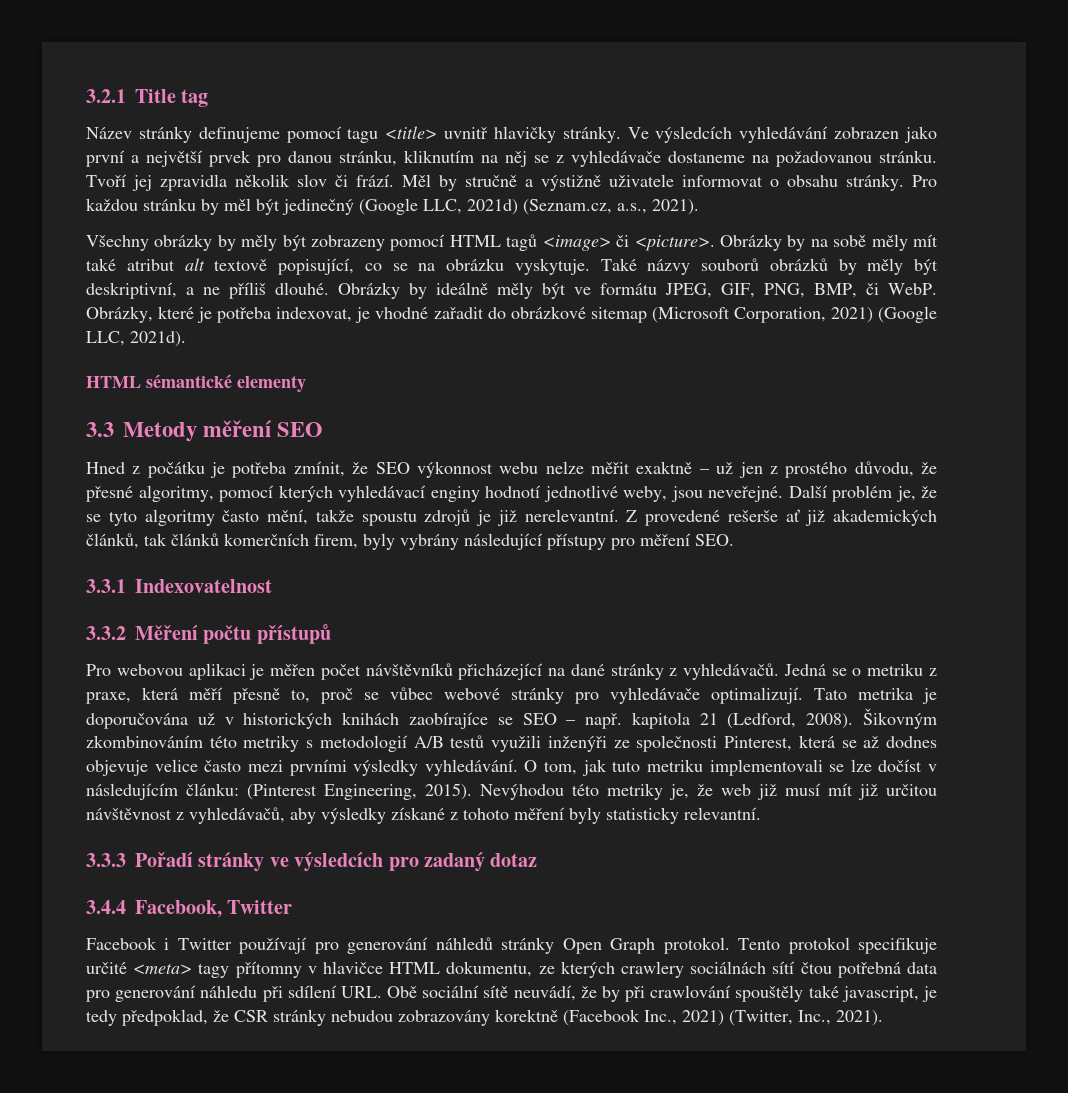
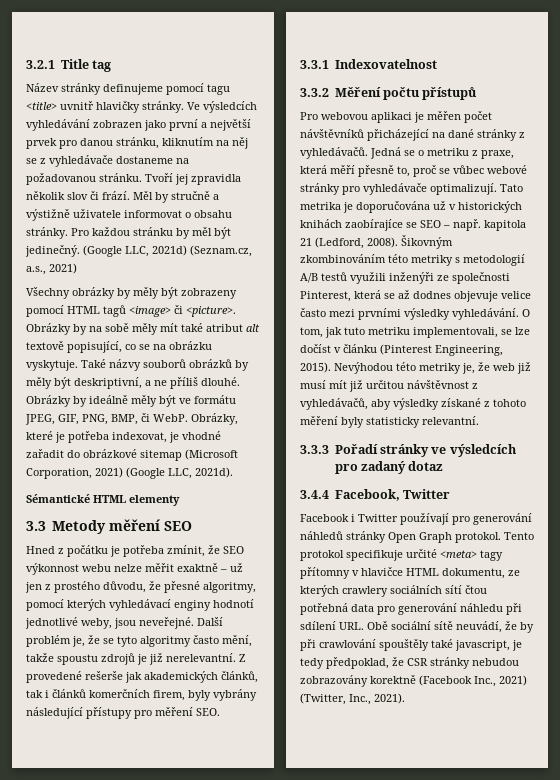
[282,199,354,215] jedinečný -> [25,245,80,257] jedinečný.
[652,199,699,215] 2021). -> [49,263,77,274] 2021)
[86,374,232,388] HTML sémantické -> [26,494,126,503] Sémantické HTML
[785,509,826,526] ať již -> [125,672,142,683] jak
(167, 539) none -> [45,690,49,698] i
[709,759,823,776] implementovali -> [413,327,498,338] implementovali,
[86,783,239,800] následujícím článku: -> [343,344,377,353] článku
[690,961,767,974] sociálnách -> [390,585,442,594] sociálních

